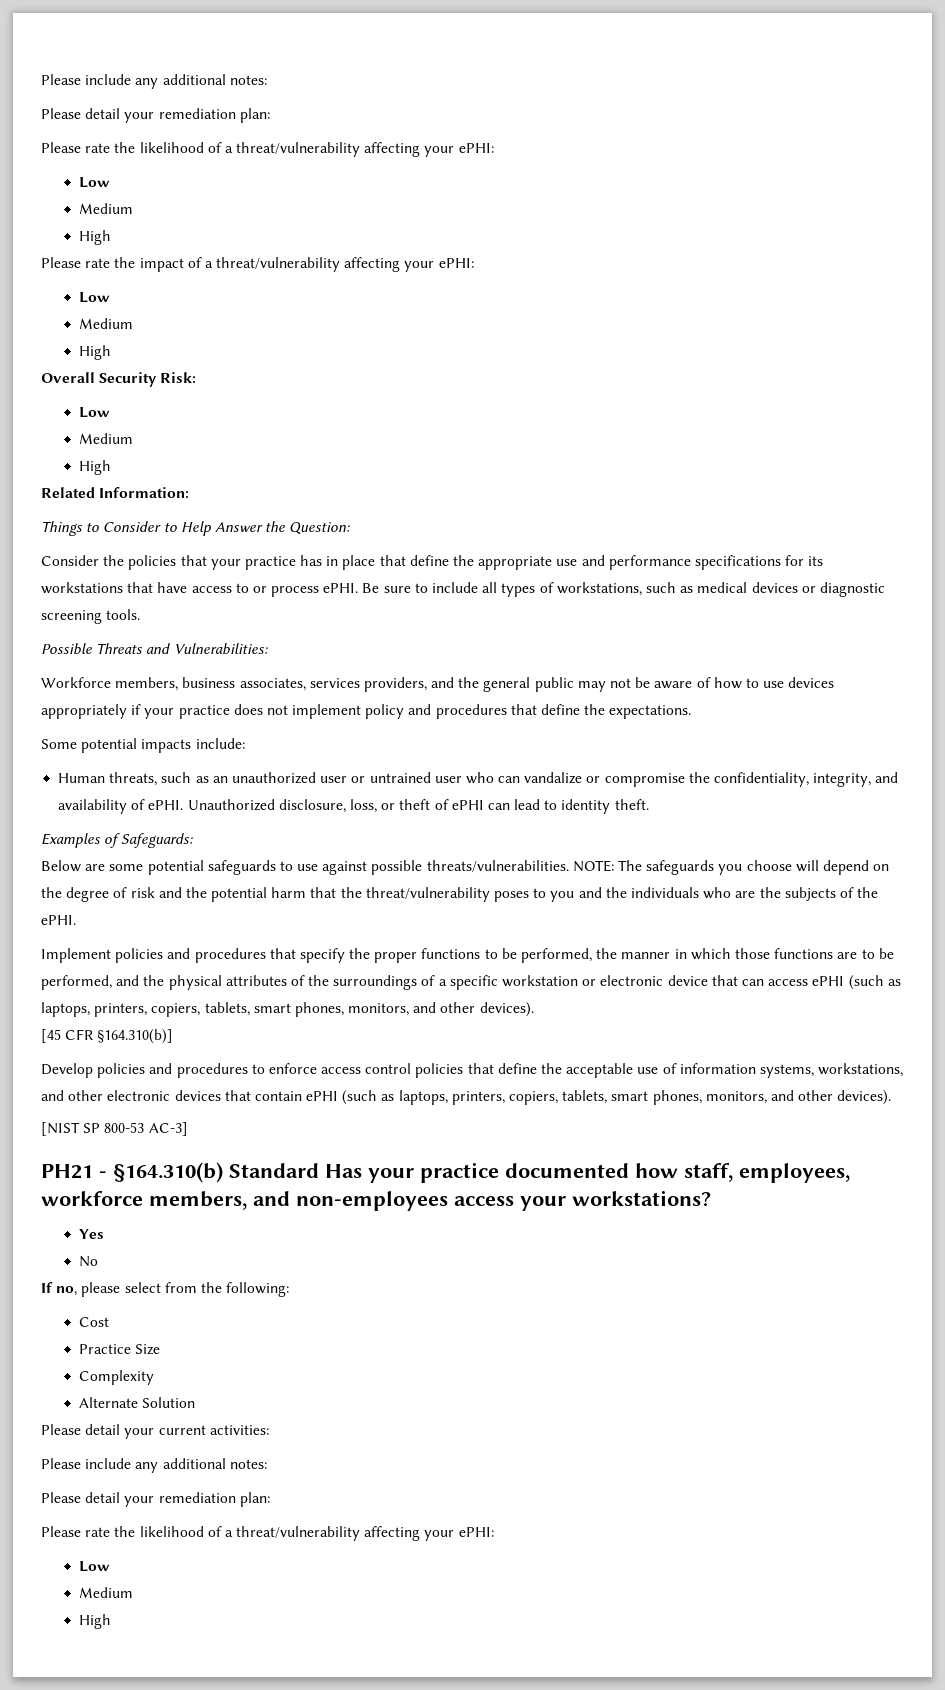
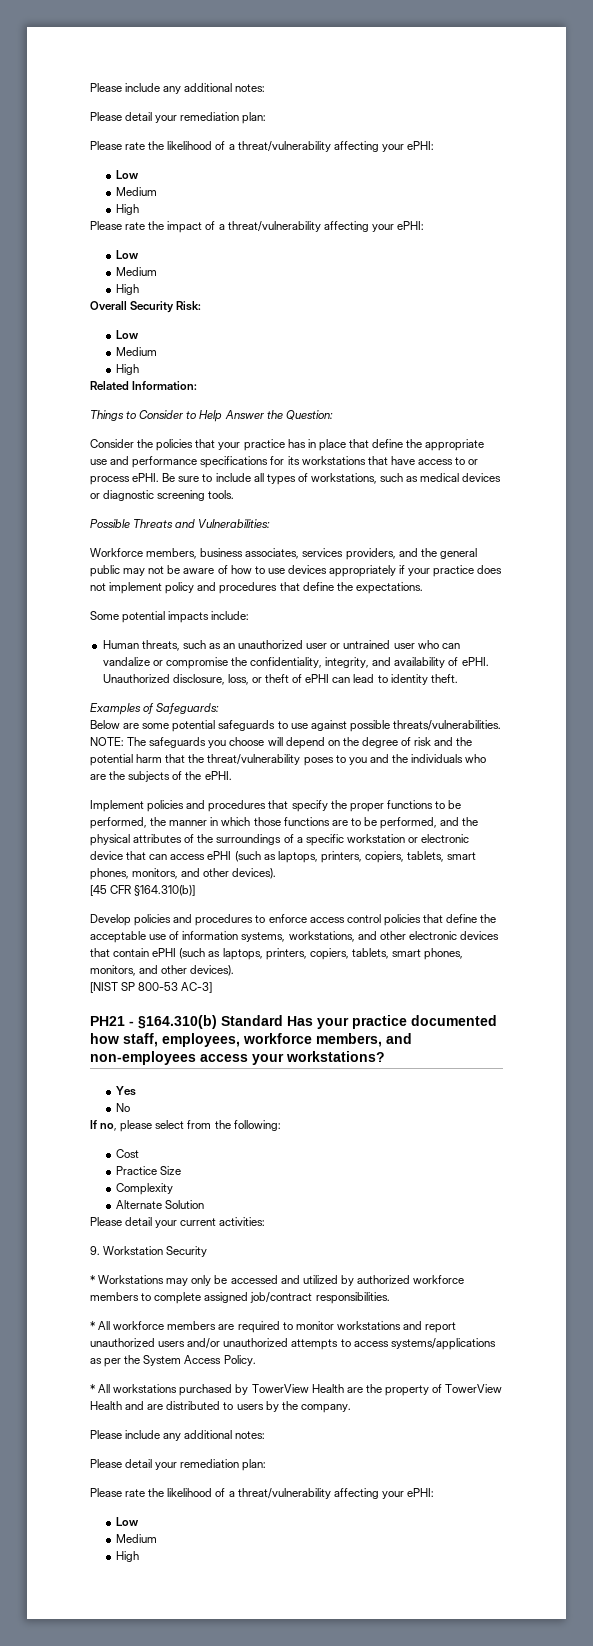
(269, 1430) none -> [90,1246,208,1257] [90,1275,465,1286] [90,1292,390,1304] [90,1321,457,1333] [90,1338,496,1350] [90,1355,256,1367] [90,1384,503,1396] [90,1401,351,1413] // 9. Workstation Security // * Workstations may only be accessed and utilized by authorized workforce members to complete assigned job/contract responsibilities. // * All workforce members are required to monitor workstations and report unauthorized users and/or unauthorized attempts to access systems/applications as per the System Access Policy. // * All workstations purchased by TowerView Health are the property of TowerView Health and are distributed to users by the company.

